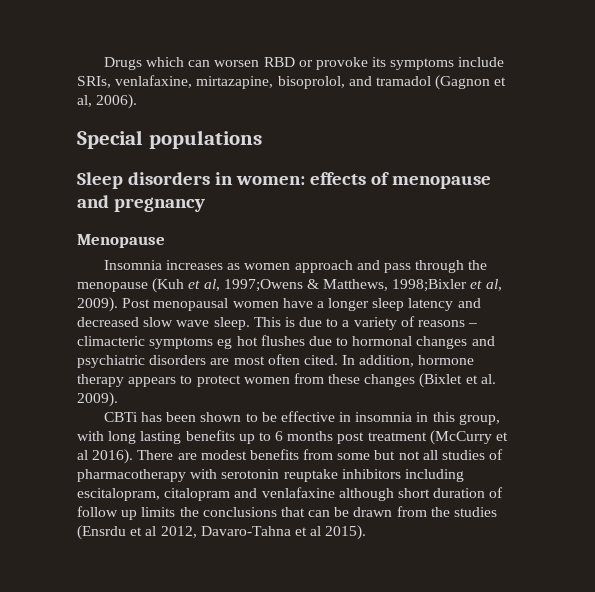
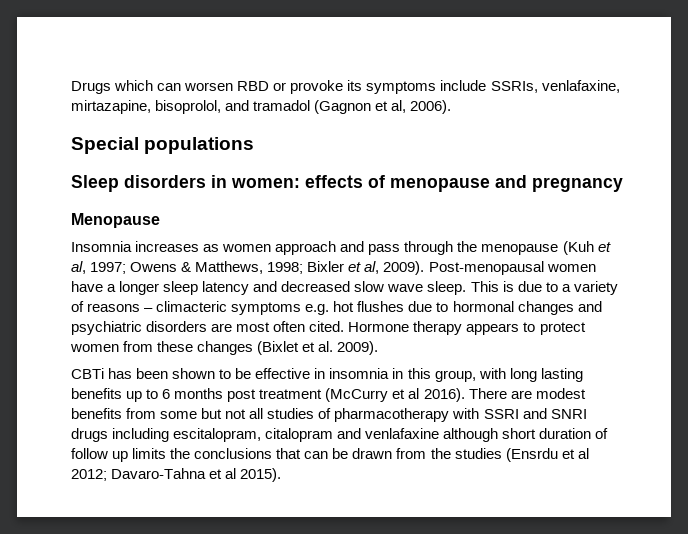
[77,76,111,88] SRIs, -> [490,81,538,93] SSRIs,
[223,279,468,292] 1997;Owens & Matthews, 1998;Bixler -> [90,261,345,274] 1997; Owens & Matthews, 1998; Bixler
[122,298,229,311] Post menopausal -> [428,261,544,275] Post-menopausal
[217,338,233,349] eg -> [305,304,330,315] e.g.
[342,355,475,367] In addition, hormone -> [348,322,410,332] Hormone
[221,469,401,482] serotonin reuptake inhibitors -> [483,408,587,419] [71,428,108,442] SSRI and SNRI drugs
[160,526,197,538] 2012, -> [71,469,107,481] 2012;

